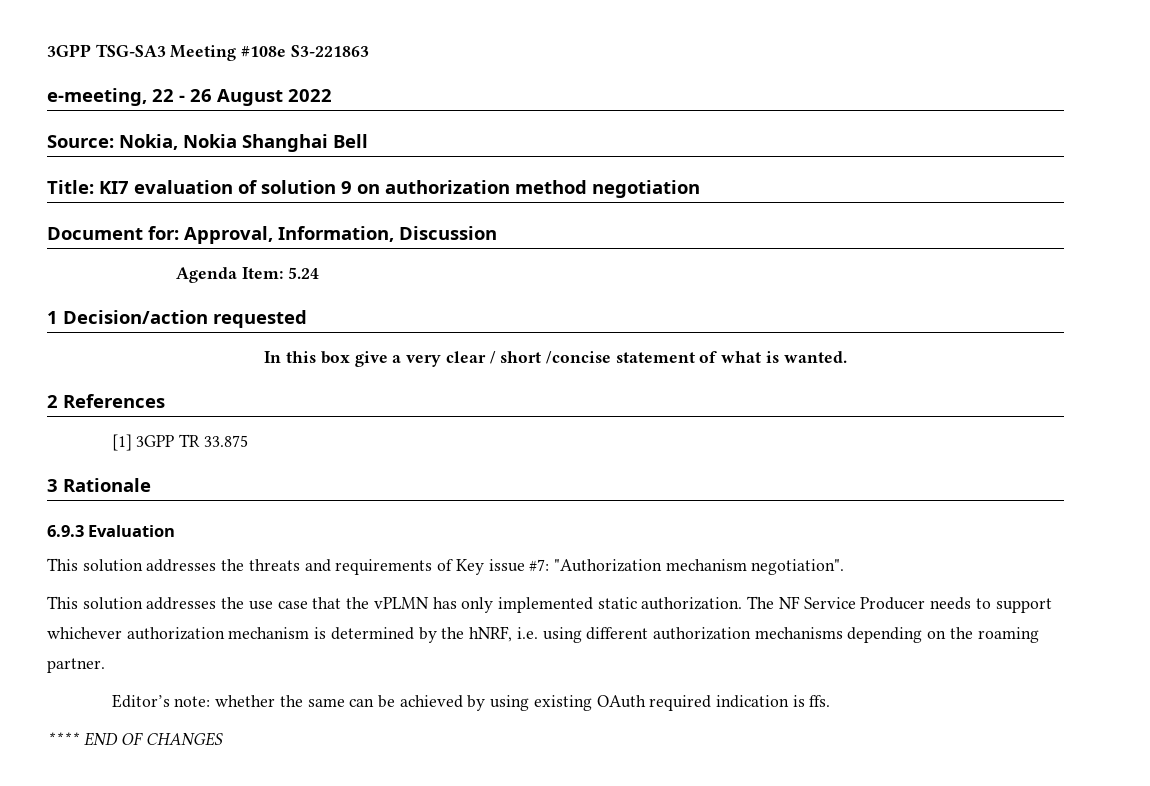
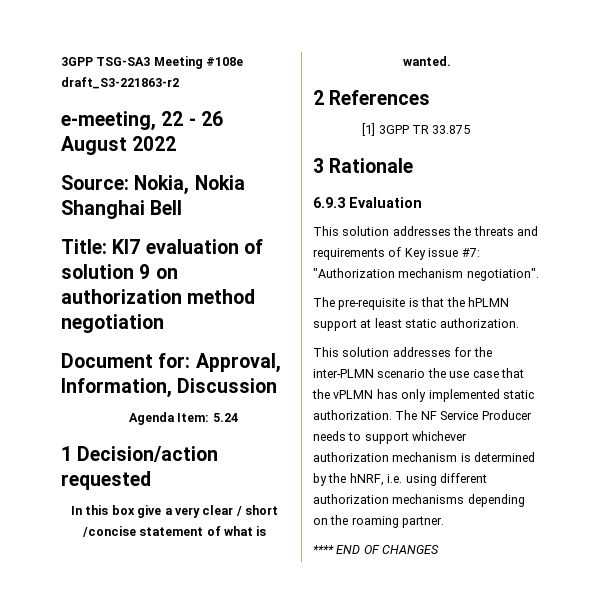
[290,45,369,57] S3-221863 -> [61,77,179,89] draft_S3-221863-r2
[47,596,217,610] // This solution addresses -> [313,297,509,310] [313,318,519,331] [313,347,492,357] [313,369,426,378] // The pre-requisite is that the hPLMN support at least static authorization. // This solution addresses for the inter-PLMN scenario
[111,694,831,711] // Editor’s note: whether the same can be achieved by using existing OAuth required indication is ffs. -> (445, 522) none

